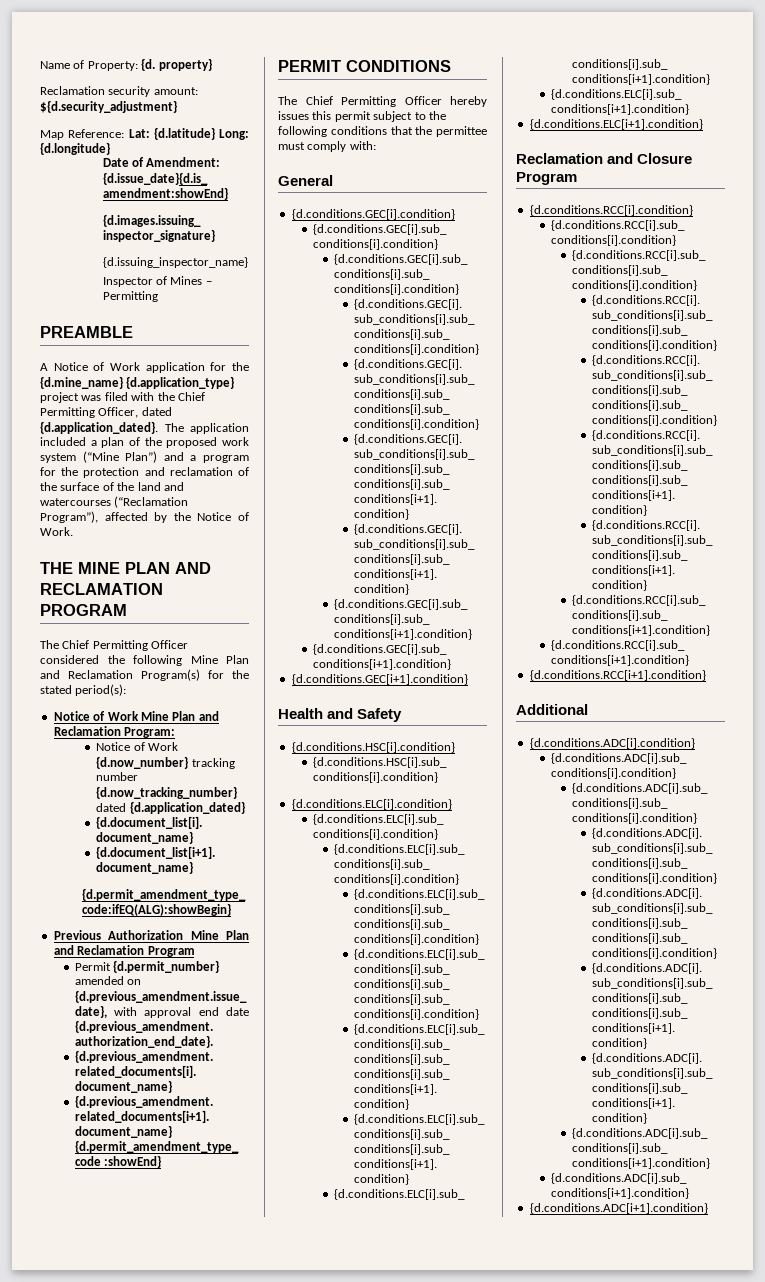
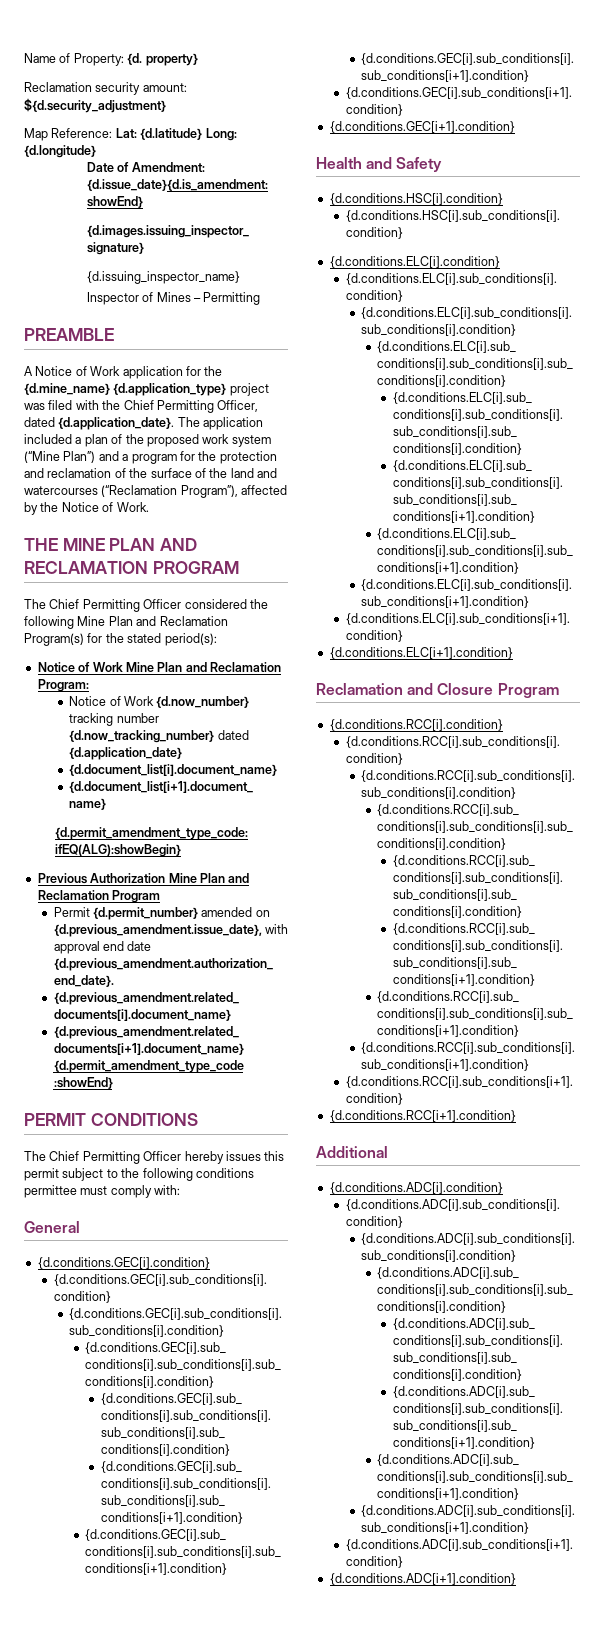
[40,421,158,434] {d.application_dated}. -> [58,417,175,430] {d.application_date}.
[129,801,245,814] {d.application_dated} -> [69,747,183,760] {d.application_date}
[390,126,433,135] that the -> (254, 1173) none

